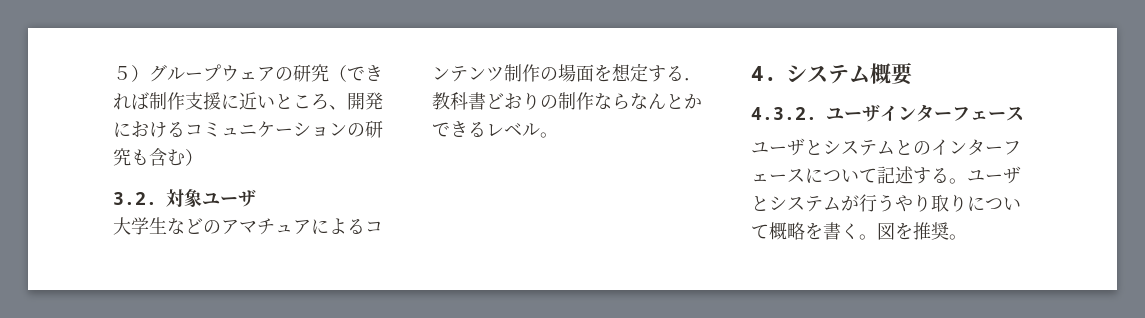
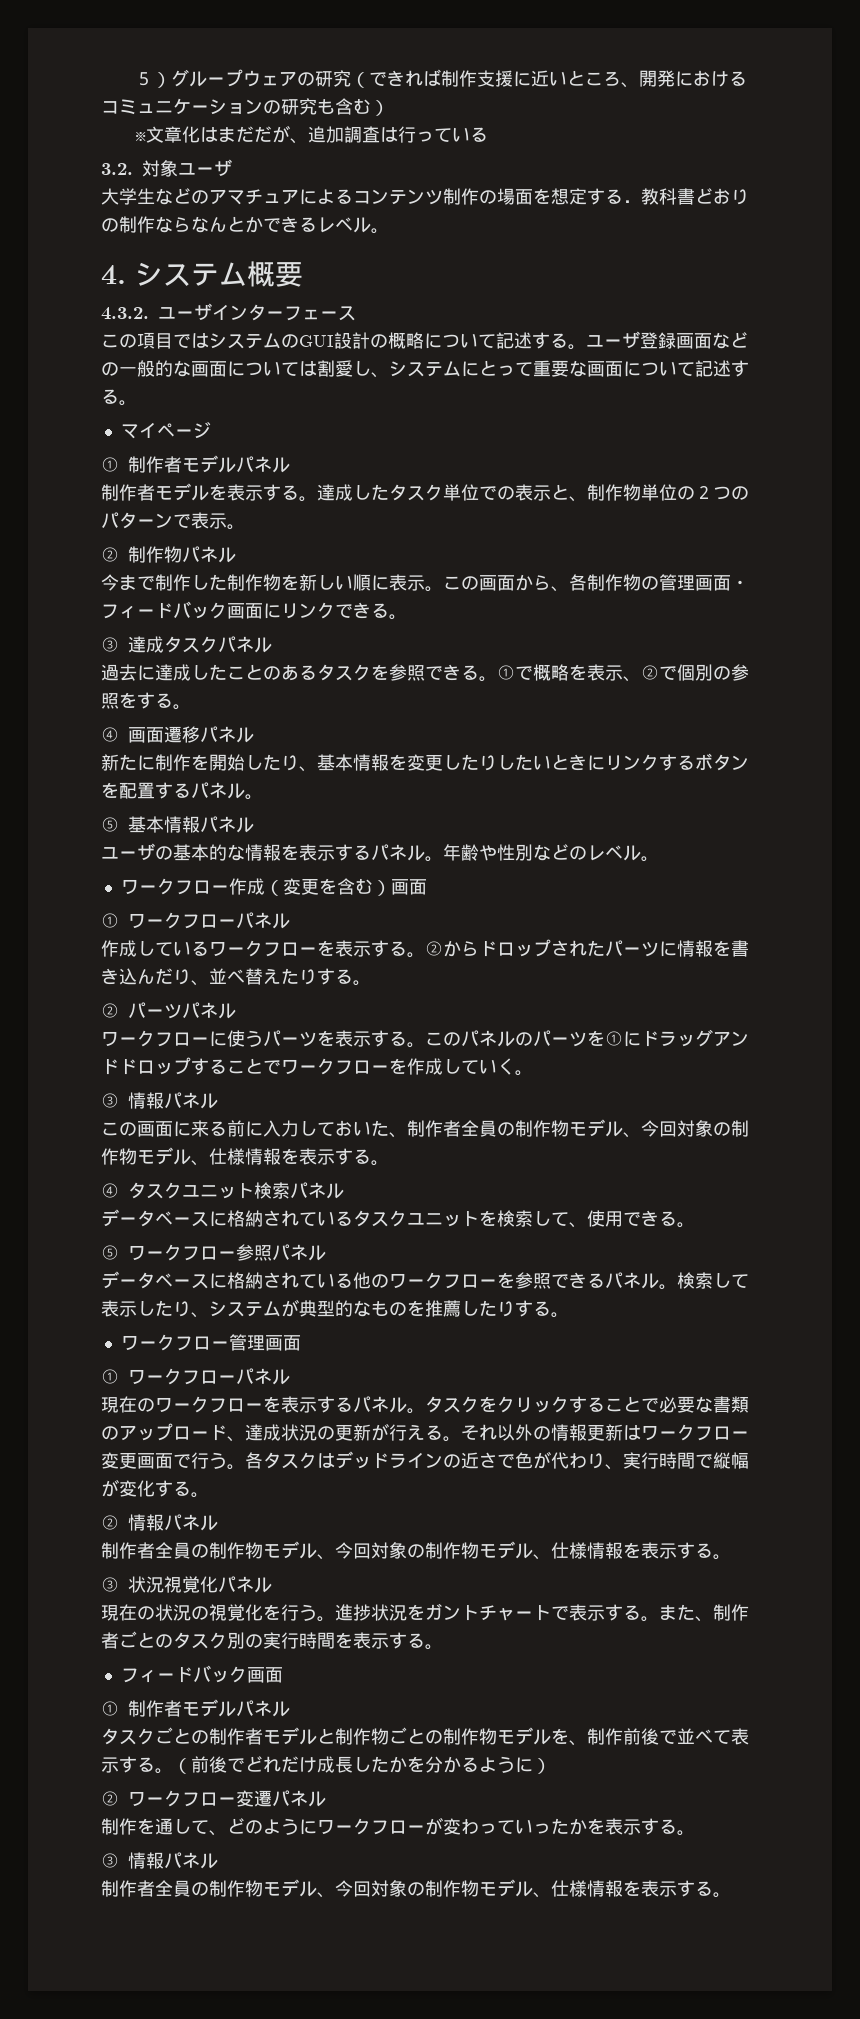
(203, 157) none -> [134,125,488,144] // ※文章化はまだだが、追加調査は行っている
[751,138,1021,156] [751,169,805,182] ユーザとシステムとのインターフェース -> [101,332,424,349] この項目ではシステムのGUI設計の概略
[751,194,1021,212] [751,222,949,240] とシステムが行うやり取りについて概略を書く。図を推奨 -> [640,332,748,349] [101,360,749,378] [101,389,137,406] [120,422,211,439] [101,455,290,473] [101,483,749,502] [101,512,245,530] [101,546,236,563] [101,574,749,592] [101,601,407,620] [101,636,272,653] [101,664,749,682] [101,692,191,710] [101,726,254,743] [101,753,749,772] [101,782,263,800] [101,816,254,833] [101,843,659,862] [120,878,427,896] [101,912,290,929] [101,939,749,958] [101,968,371,986] [101,1002,236,1019] [101,1029,749,1048] [101,1057,533,1076] [101,1092,218,1109] [101,1119,749,1138] [101,1147,389,1166] [101,1182,344,1199] [101,1209,695,1228] [101,1244,326,1261] [101,1271,749,1290] [101,1299,569,1318] [120,1334,301,1351] [101,1368,290,1385] [101,1396,749,1414] [101,1423,749,1442] [101,1451,749,1470] [101,1479,209,1498] [101,1514,218,1531] [101,1541,731,1560] [101,1576,272,1593] [101,1603,749,1622] [101,1631,443,1650] [120,1665,283,1683] [101,1699,290,1717] [101,1727,749,1746] [101,1756,551,1774] [101,1790,326,1807] [101,1817,695,1836] [101,1852,218,1869] [101,1879,713,1898] 登録画面などの一般的な画面については割愛し、システムにとって重要な画面について記述する。 // マイページ // ①制作者モデルパネル // 制作者モデルを表示する。達成したタスク単位での表示と、制作物単位の２つのパターンで表示。 // ②制作物パネル // 今まで制作した制作物を新しい順に表示。この画面から、各制作物の管理画面・フィードバック画面にリンクできる。 // ③達成タスクパネル // 過去に達成したことのあるタスクを参照できる。①で概略を表示、②で個別の参照をする。 // ④画面遷移パネル // 新たに制作を開始したり、基本情報を変更したりしたいときにリンクするボタンを配置するパネル。 // ⑤基本情報パネル // ユーザの基本的な情報を表示するパネル。年齢や性別などのレベル。 // ワークフロー作成（変更を含む）画面 // ①ワークフローパネル // 作成しているワークフローを表示する。②からドロップされたパーツに情報を書き込んだり、並べ替えたりする。 // ②パーツパネル // ワークフローに使うパーツを表示する。このパネルのパーツを①にドラッグアンドドロップすることでワークフローを作成していく。 // ③情報パネル // この画面に来る前に入力しておいた、制作者全員の制作物モデル、今回対象の制作物モデル、仕様情報を表示する。 // ④タスクユニット検索パネル // データベースに格納されているタスクユニットを検索して、使用できる。 // ⑤ワークフロー参照パネル // データベースに格納されている他のワークフローを参照できるパネル。検索して表示したり、システムが典型的なものを推薦したりする。 // ワークフロー管理画面 // ①ワークフローパネル // 現在のワークフローを表示するパネル。タスクをクリックすることで必要な書類のアップロード、達成状況の更新が行える。それ以外の情報更新はワークフロー変更画面で行う。各タスクはデッドラインの近さで色が代わり、実行時間で縦幅が変化する。 // ②情報パネル // 制作者全員の制作物モデル、今回対象の制作物モデル、仕様情報を表示する。 // ③状況視覚化パネル // 現在の状況の視覚化を行う。進捗状況をガントチャートで表示する。また、制作者ごとのタスク別の実行時間を表示する。 // フィードバック画面 // ①制作者モデルパネル // タスクごとの制作者モデルと制作物ごとの制作物モデルを、制作前後で並べて表示する。（前後でどれだけ成長したかを分かるように） // ②ワークフロー変遷パネル // 制作を通して、どのようにワークフローが変わっていったかを表示する。 // ③情報パネル // 制作者全員の制作物モデル、今回対象の制作物モデル、仕様情報を表示する

